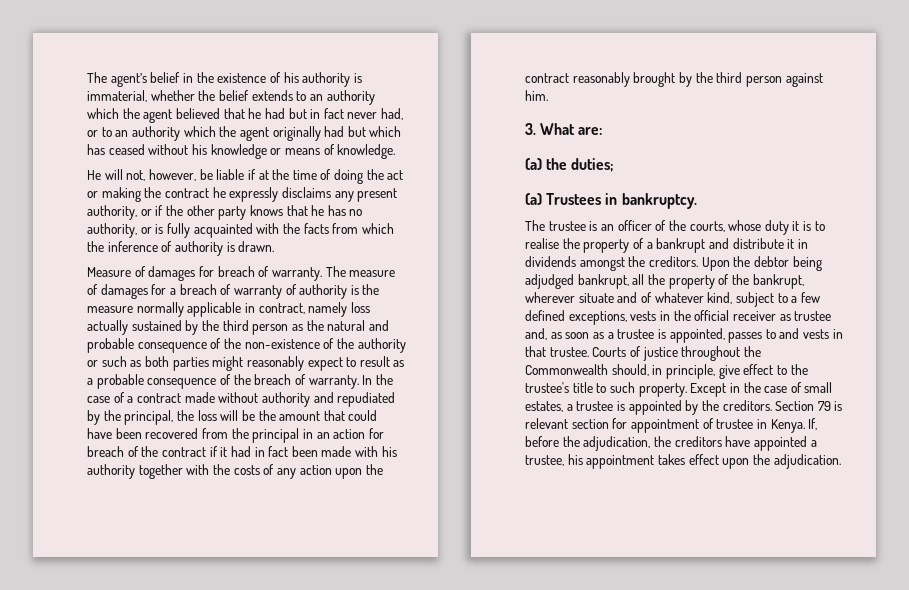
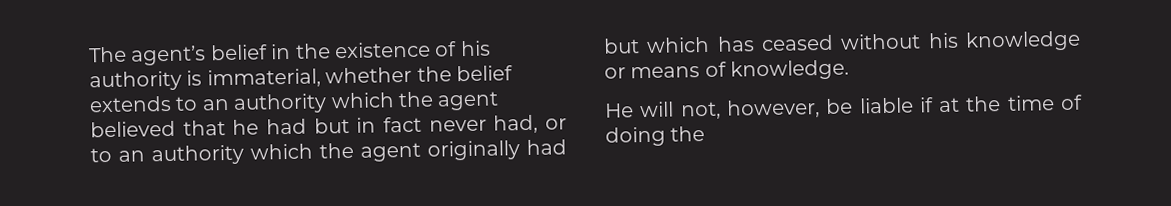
[387,170,404,180] [87,187,398,202] [87,205,363,220] [87,223,394,238] [87,241,275,256] [87,266,396,281] [87,284,380,299] [87,302,370,317] [87,320,389,335] [87,338,406,353] [87,356,405,371] [87,374,393,389] [87,392,396,407] [87,410,378,425] [87,428,384,443] [87,446,397,457] [87,464,383,479] [525,72,823,87] [525,90,548,101] [525,123,603,135] [525,158,614,172] [525,193,697,209] [525,220,825,235] [525,238,808,253] [525,256,822,271] [525,274,804,289] [525,292,820,307] [525,310,832,325] [525,328,843,343] [525,346,761,361] [525,364,808,379] [525,382,833,397] [525,400,843,415] [525,418,818,433] [525,436,817,451] [525,454,841,469] act or making the contract he expressly disclaims any present authority, or if the other party knows that he has no authority, or is fully acquainted with the facts from which the inference of authority is drawn. // Measure of damages for breach of warranty. The measure of damages for a breach of warranty of authority is the measure normally applicable in contract, namely loss actually sustained by the third person as the natural and probable consequence of the non-existence of the authority or such as both parties might reasonably expect to result as a probable consequence of the breach of warranty. In the case of a contract made without authority and repudiated by the principal, the loss will be the amount that could have been recovered from the principal in an action for breach of the contract if it had in fact been made with his authority together with the costs of any action upon the contract reasonably brought by the third person against him. // 3. What are: // (a) the duties; // (a) Trustees in bankruptcy. // The trustee is an officer of the courts, whose duty it is to realise the property of a bankrupt and distribute it in dividends amongst the creditors. Upon the debtor being adjudged bankrupt, all the property of the bankrupt, wherever situate and of whatever kind, subject to a few defined exceptions, vests in the official receiver as trustee and, as soon as a trustee is appointed, passes to and vests in that trustee. Courts of justice throughout the Commonwealth should, in principle, give effect to the trustee's title to such property. Except in the case of small estates, a trustee is appointed by the creditors. Section 79 is relevant section for appointment of trustee in Kenya. If, before the adjudication, the creditors have appointed a trustee, his appointment takes effect upon the adjudication. -> (706, 133) none

